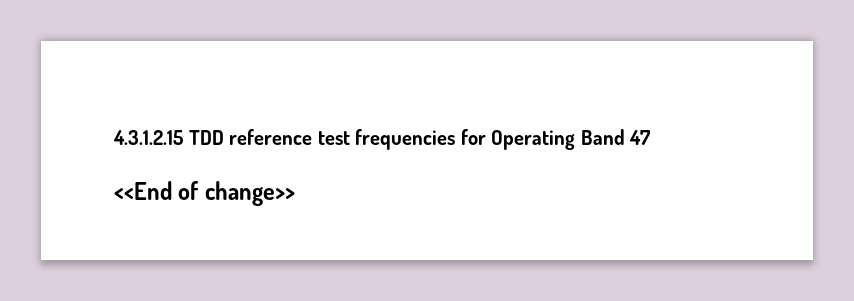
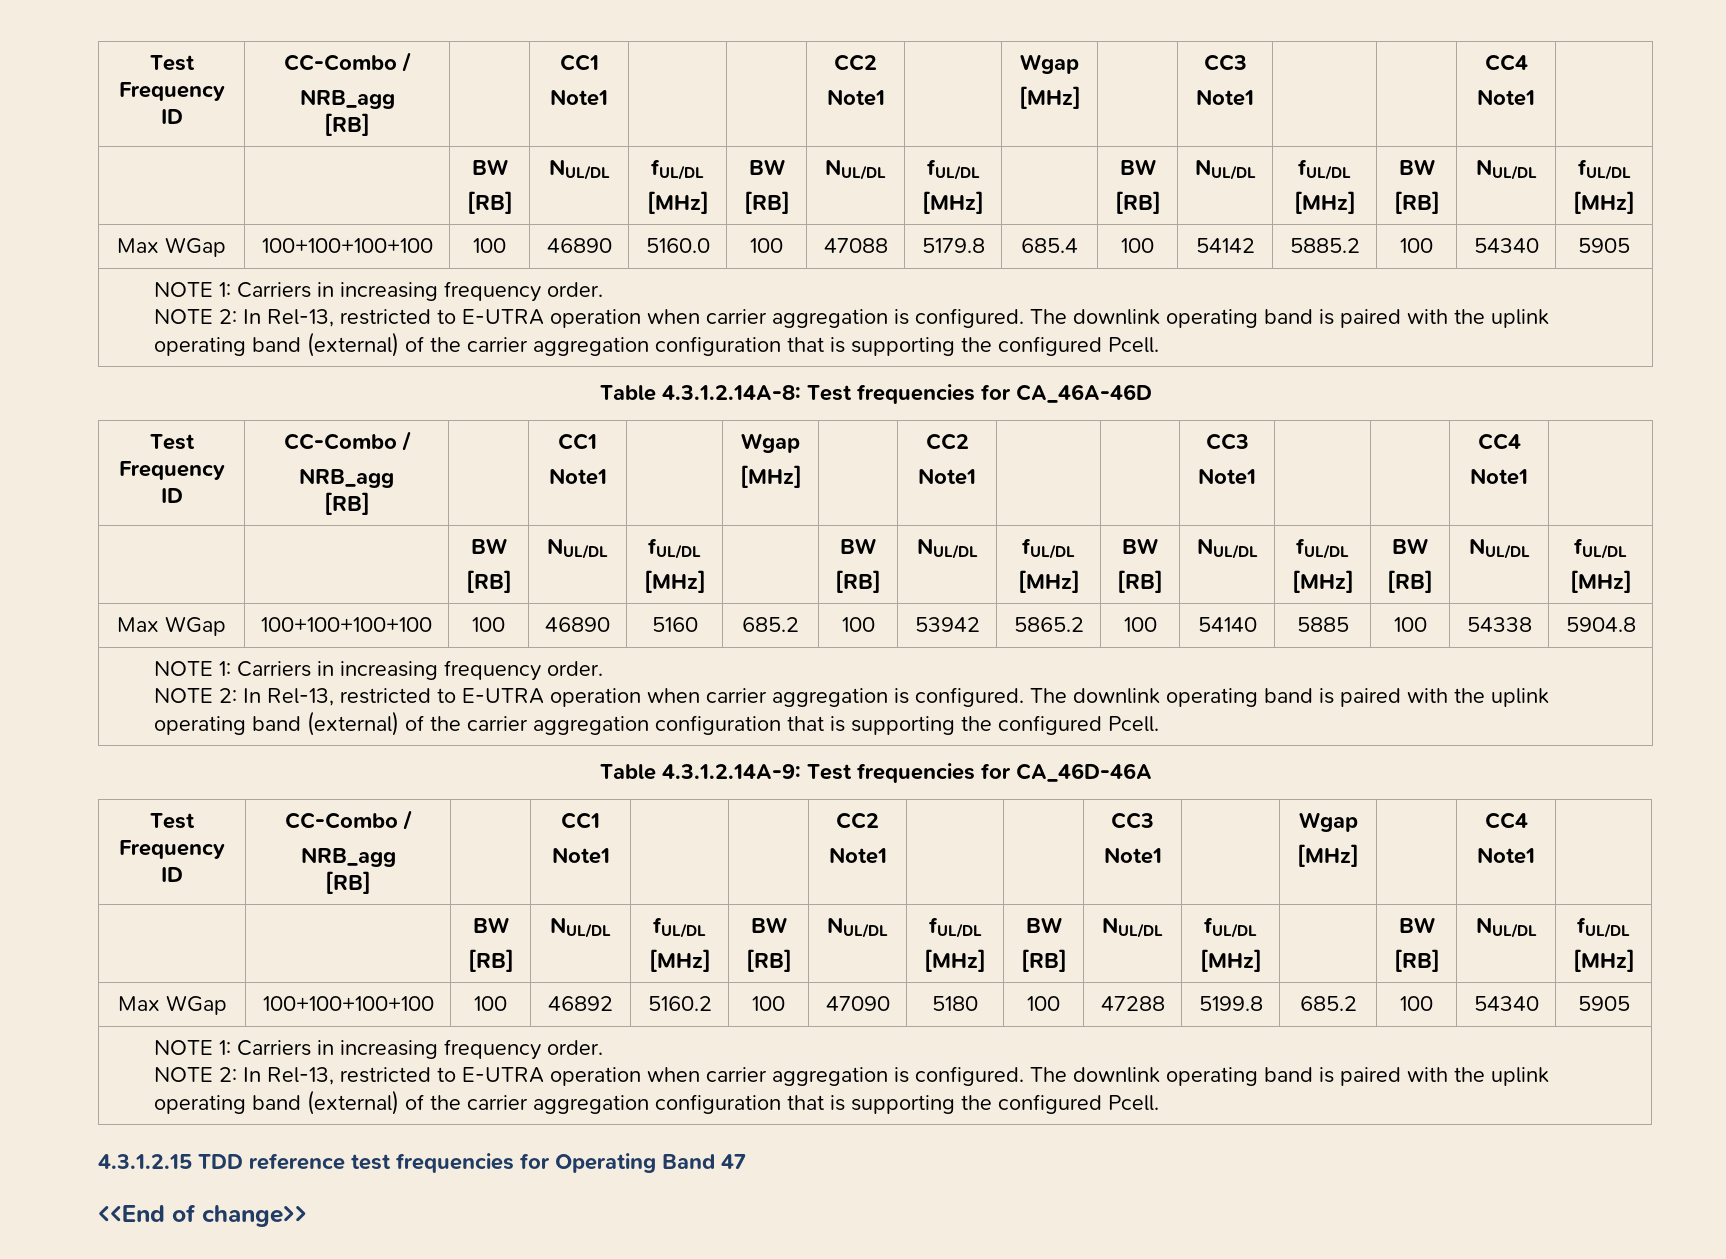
(113, 137) none -> [149,55,195,71] [118,82,225,101] [160,109,183,124] [284,52,411,72] [299,89,395,109] [324,113,370,136] [559,54,599,71] [550,89,608,106] [834,54,877,71] [826,89,885,106] [1020,54,1079,74] [1018,86,1081,109] [1203,54,1247,71] [1196,89,1254,106] [1484,54,1528,71] [1477,89,1535,106] [471,159,508,175] [466,191,513,214] [548,159,610,180] [651,159,704,180] [646,191,709,214] [748,159,785,175] [743,191,790,214] [825,159,886,180] [926,159,980,180] [922,191,984,214] [1119,159,1156,175] [1114,191,1161,214] [1194,159,1256,180] [1298,159,1351,180] [1293,191,1356,214] [1398,159,1435,175] [1393,191,1440,214] [1475,159,1537,180] [1577,159,1631,180] [1573,191,1635,214] [117,237,226,257] [261,238,433,253] [473,238,506,253] [546,238,612,253] [645,238,710,253] [750,238,783,253] [823,238,888,253] [921,238,985,253] [1021,238,1078,253] [1121,238,1154,253] [1195,238,1255,253] [1289,238,1360,253] [1400,238,1433,253] [1473,238,1539,253] [1578,238,1630,253] [153,281,603,302] [153,308,1549,328] [153,332,1159,357] [599,384,1152,404] [149,434,195,450] [118,461,225,480] [160,488,183,503] [283,431,411,451] [299,468,394,488] [323,492,370,515] [558,433,597,450] [548,468,607,485] [741,433,800,453] [739,465,802,488] [925,433,969,450] [918,468,976,485] [1205,433,1249,450] [1198,468,1256,485] [1477,433,1521,450] [1470,468,1528,485] [470,538,507,554] [465,570,512,593] [547,538,608,559] [648,538,701,559] [643,570,706,593] [840,538,876,554] [835,570,881,593] [916,538,978,559] [1022,538,1075,559] [1017,570,1080,593] [1122,538,1158,554] [1117,570,1163,593] [1196,538,1258,559] [1296,538,1349,559] [1291,570,1354,593] [1392,538,1428,554] [1387,570,1433,593] [1468,538,1530,559] [1574,538,1627,559] [1569,570,1632,593] [117,616,226,636] [261,617,432,632] [472,617,505,632] [545,617,610,632] [651,617,698,632] [742,617,799,632] [841,617,875,632] [914,617,980,632] [1013,617,1084,632] [1123,617,1157,632] [1197,617,1257,632] [1296,617,1349,632] [1393,617,1427,632] [1466,617,1532,632] [1565,617,1636,632] [153,660,603,681] [153,687,1549,707] [153,711,1159,736] [599,763,1152,783] [150,813,195,829] [119,840,225,859] [161,867,183,882] [285,810,412,830] [300,847,396,867] [325,871,371,894] [561,812,600,829] [551,847,610,864] [836,812,879,829] [828,847,887,864] [1111,812,1154,829] [1103,847,1162,864] [1298,812,1358,832] [1297,844,1359,867] [1484,812,1528,829] [1477,847,1535,864] [472,917,509,933] [467,949,514,972] [550,917,611,938] [653,917,706,938] [648,949,711,972] [750,917,787,933] [745,949,792,972] [827,917,888,938] [928,917,982,938] [924,949,986,972] [1025,917,1062,933] [1020,949,1067,972] [1102,917,1163,938] [1204,917,1257,938] [1199,949,1262,972] [1398,917,1435,933] [1393,949,1440,972] [1475,917,1537,938] [1577,917,1630,938] [1572,949,1635,972] [117,995,227,1015] [262,996,434,1011] [474,996,507,1011] [548,996,613,1011] [647,996,712,1011] [752,996,785,1011] [825,996,890,1011] [932,996,978,1011] [1027,996,1060,1011] [1100,996,1165,1011] [1198,996,1263,1011] [1299,996,1357,1011] [1400,996,1433,1011] [1473,996,1539,1011] [1577,996,1630,1011] [153,1039,603,1060] [153,1066,1549,1086] [153,1090,1159,1115] Test Frequency ID | CC-Combo / // NRB_agg // [RB] | | CC1 // Note1 | | | CC2 // Note1 | | Wgap // [MHz] | | CC3 // Note1 | | | CC4 // Note1 | // | | BW // [RB] | NUL/DL | fUL/DL // [MHz] | BW // [RB] | NUL/DL | fUL/DL // [MHz] | | BW // [RB] | NUL/DL | fUL/DL // [MHz] | BW // [RB] | NUL/DL | fUL/DL // [MHz] // Max WGap | 100+100+100+100 | 100 | 46890 | 5160.0 | 100 | 47088 | 5179.8 | 685.4 | 100 | 54142 | 5885.2 | 100 | 54340 | 5905 // NOTE 1: Carriers in increasing frequency order. // NOTE 2: In Rel-13, restricted to E-UTRA operation when carrier aggregation is configured. The downlink operating band is paired with the uplink operating band (external) of the carrier aggregation configuration that is supporting the configured Pcell. // Table 4.3.1.2.14A-8: Test frequencies for CA_46A-46D // Test Frequency ID | CC-Combo / // NRB_agg // [RB] | | CC1 // Note1 | | Wgap // [MHz] | | CC2 // Note1 | | | CC3 // Note1 | | | CC4 // Note1 | // | | BW // [RB] | NUL/DL | fUL/DL // [MHz] | | BW // [RB] | NUL/DL | fUL/DL // [MHz] | BW // [RB] | NUL/DL | fUL/DL // [MHz] | BW // [RB] | NUL/DL | fUL/DL // [MHz] // Max WGap | 100+100+100+100 | 100 | 46890 | 5160 | 685.2 | 100 | 53942 | 5865.2 | 100 | 54140 | 5885 | 100 | 54338 | 5904.8 // NOTE 1: Carriers in increasing frequency order. // NOTE 2: In Rel-13, restricted to E-UTRA operation when carrier aggregation is configured. The downlink operating band is paired with the uplink operating band (external) of the carrier aggregation configuration that is supporting the configured Pcell. // Table 4.3.1.2.14A-9: Test frequencies for CA_46D-46A // Test Frequency ID | CC-Combo / // NRB_agg // [RB] | | CC1 // Note1 | | | CC2 // Note1 | | | CC3 // Note1 | | Wgap // [MHz] | | CC4 // Note1 | // | | BW // [RB] | NUL/DL | fUL/DL // [MHz] | BW // [RB] | NUL/DL | fUL/DL // [MHz] | BW // [RB] | NUL/DL | fUL/DL // [MHz] | | BW // [RB] | NUL/DL | fUL/DL // [MHz] // Max WGap | 100+100+100+100 | 100 | 46892 | 5160.2 | 100 | 47090 | 5180 | 100 | 47288 | 5199.8 | 685.2 | 100 | 54340 | 5905 // NOTE 1: Carriers in increasing frequency order. // NOTE 2: In Rel-13, restricted to E-UTRA operation when carrier aggregation is configured. The downlink operating band is paired with the uplink operating band (external) of the carrier aggregation configuration that is supporting the configured Pcell. //

